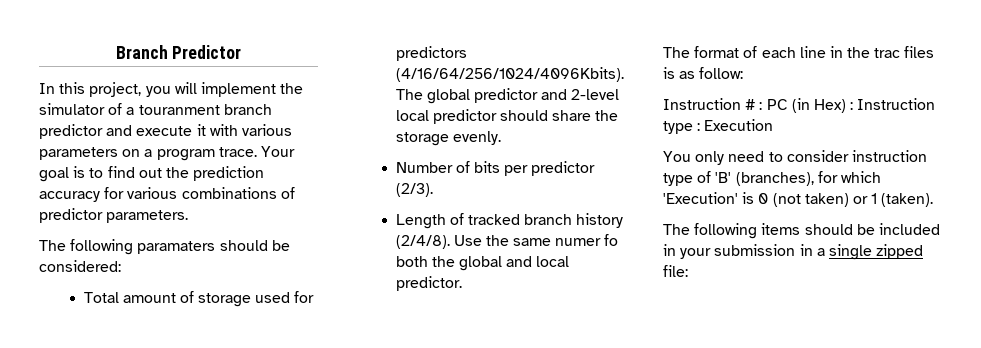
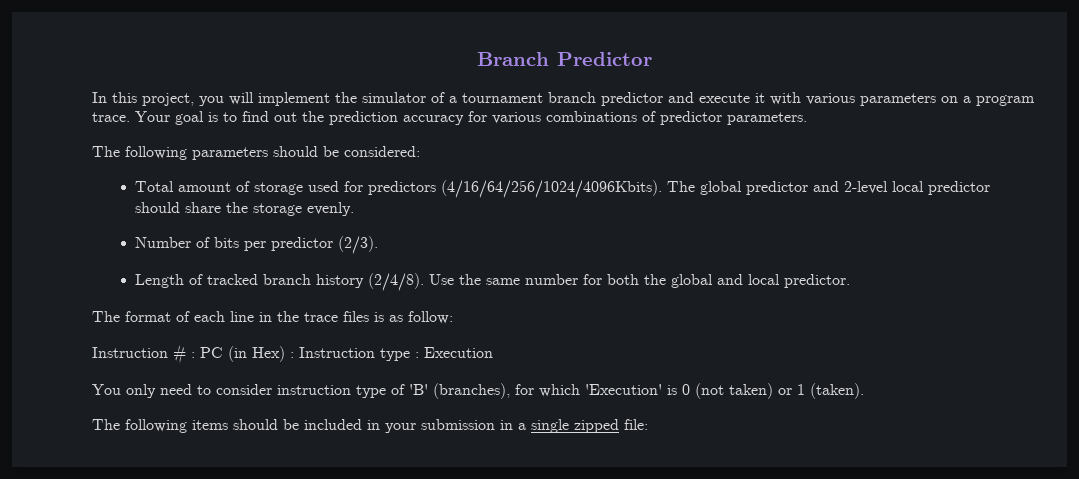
[138,105,220,115] touranment -> [462,93,543,103] tournament
[137,241,216,254] paramaters -> [192,147,268,160] parameters
[555,234,619,246] numer fo -> [525,274,603,285] number for
[874,48,901,58] trac -> [304,312,338,322] trace

